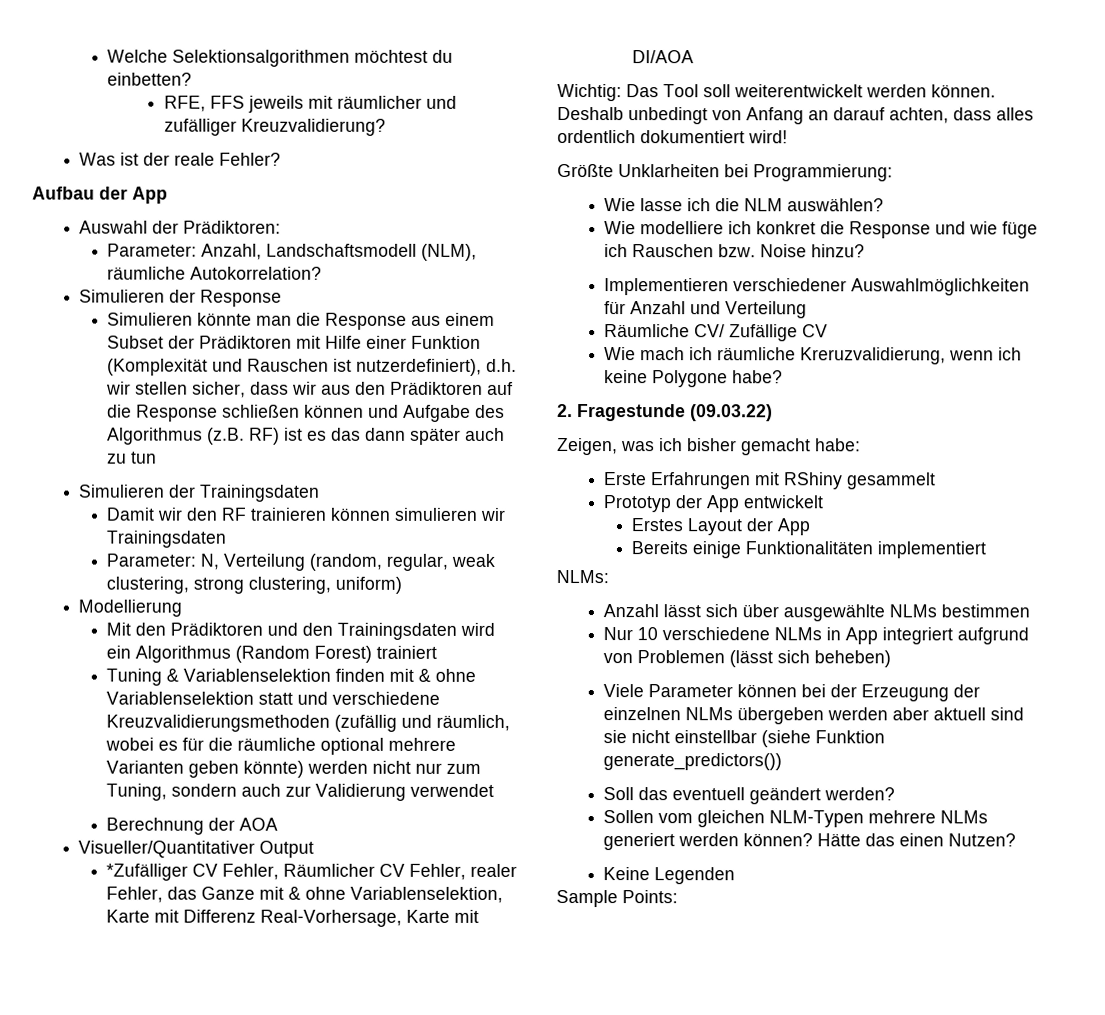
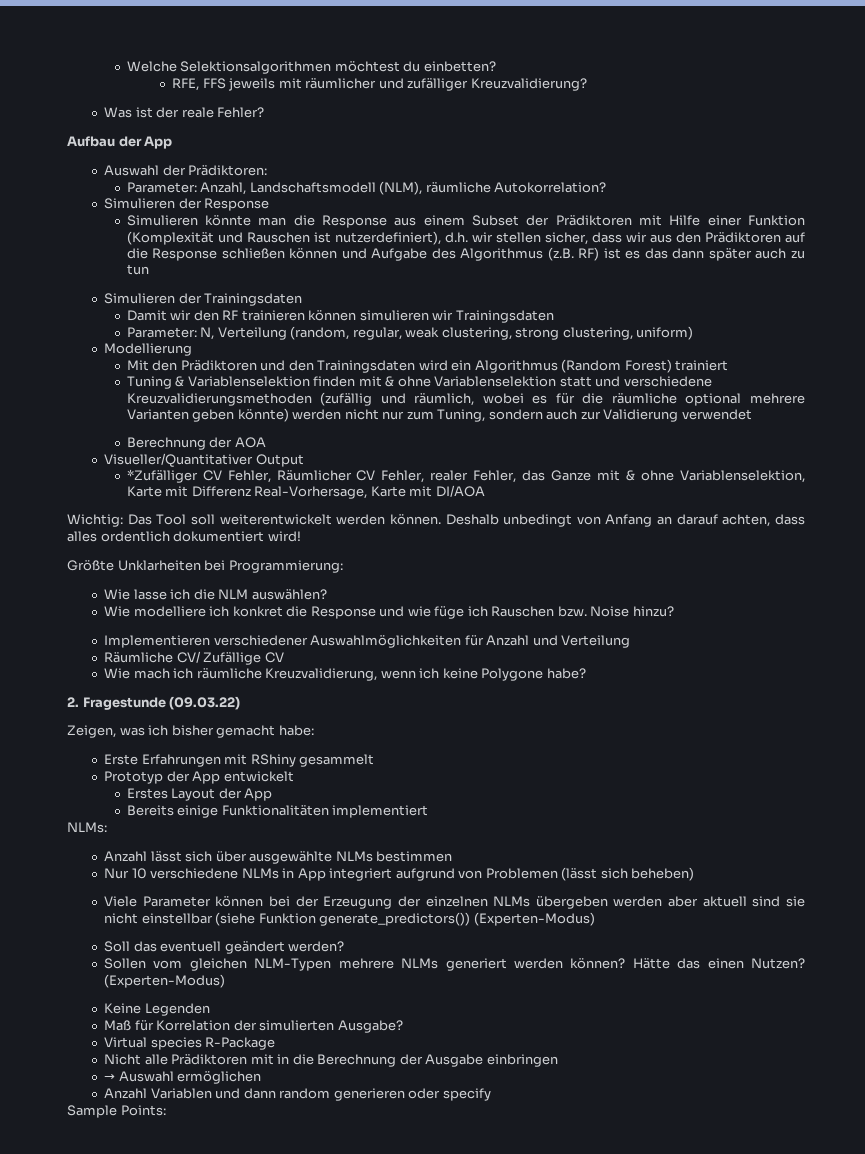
[800,347,947,365] Kreruzvalidierung, -> [265,668,378,681] Kreuzvalidierung,
(783, 762) none -> [473,912,595,926] (Experten-Modus)
(1017, 840) none -> [103,974,225,988] (Experten-Modus)
(736, 876) none -> [103,1020,403,1033] [103,1037,276,1050] [103,1054,558,1067] [103,1071,262,1084] [103,1088,491,1101] // Maß für Korrelation der simulierten Ausgabe? // Virtual species R-Package // Nicht alle Prädiktoren mit in die Berechnung der Ausgabe einbringen // → Auswahl ermöglichen // Anzahl Variablen und dann random generieren oder specify

